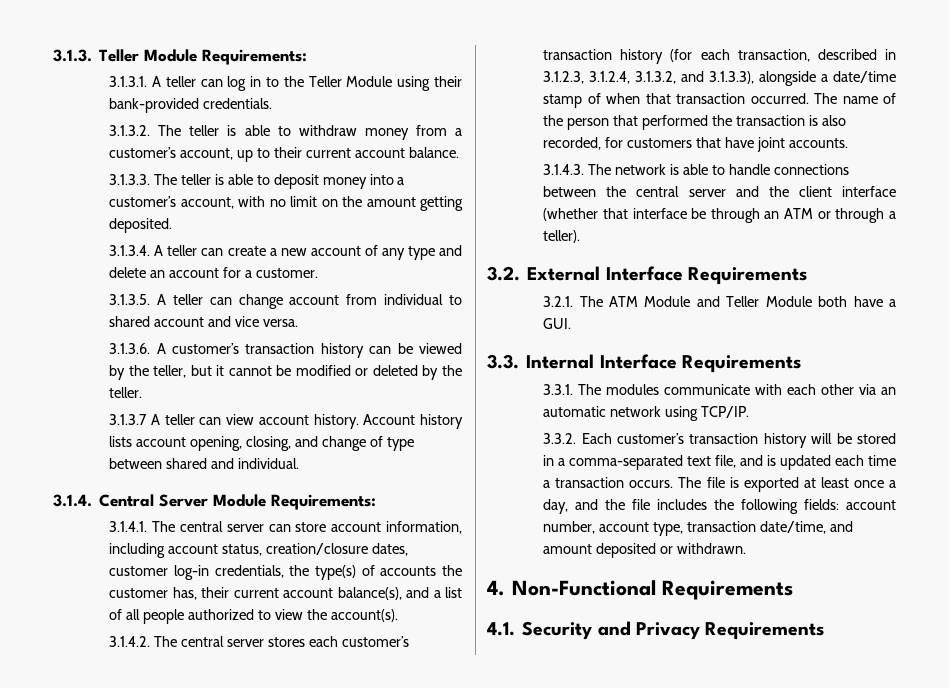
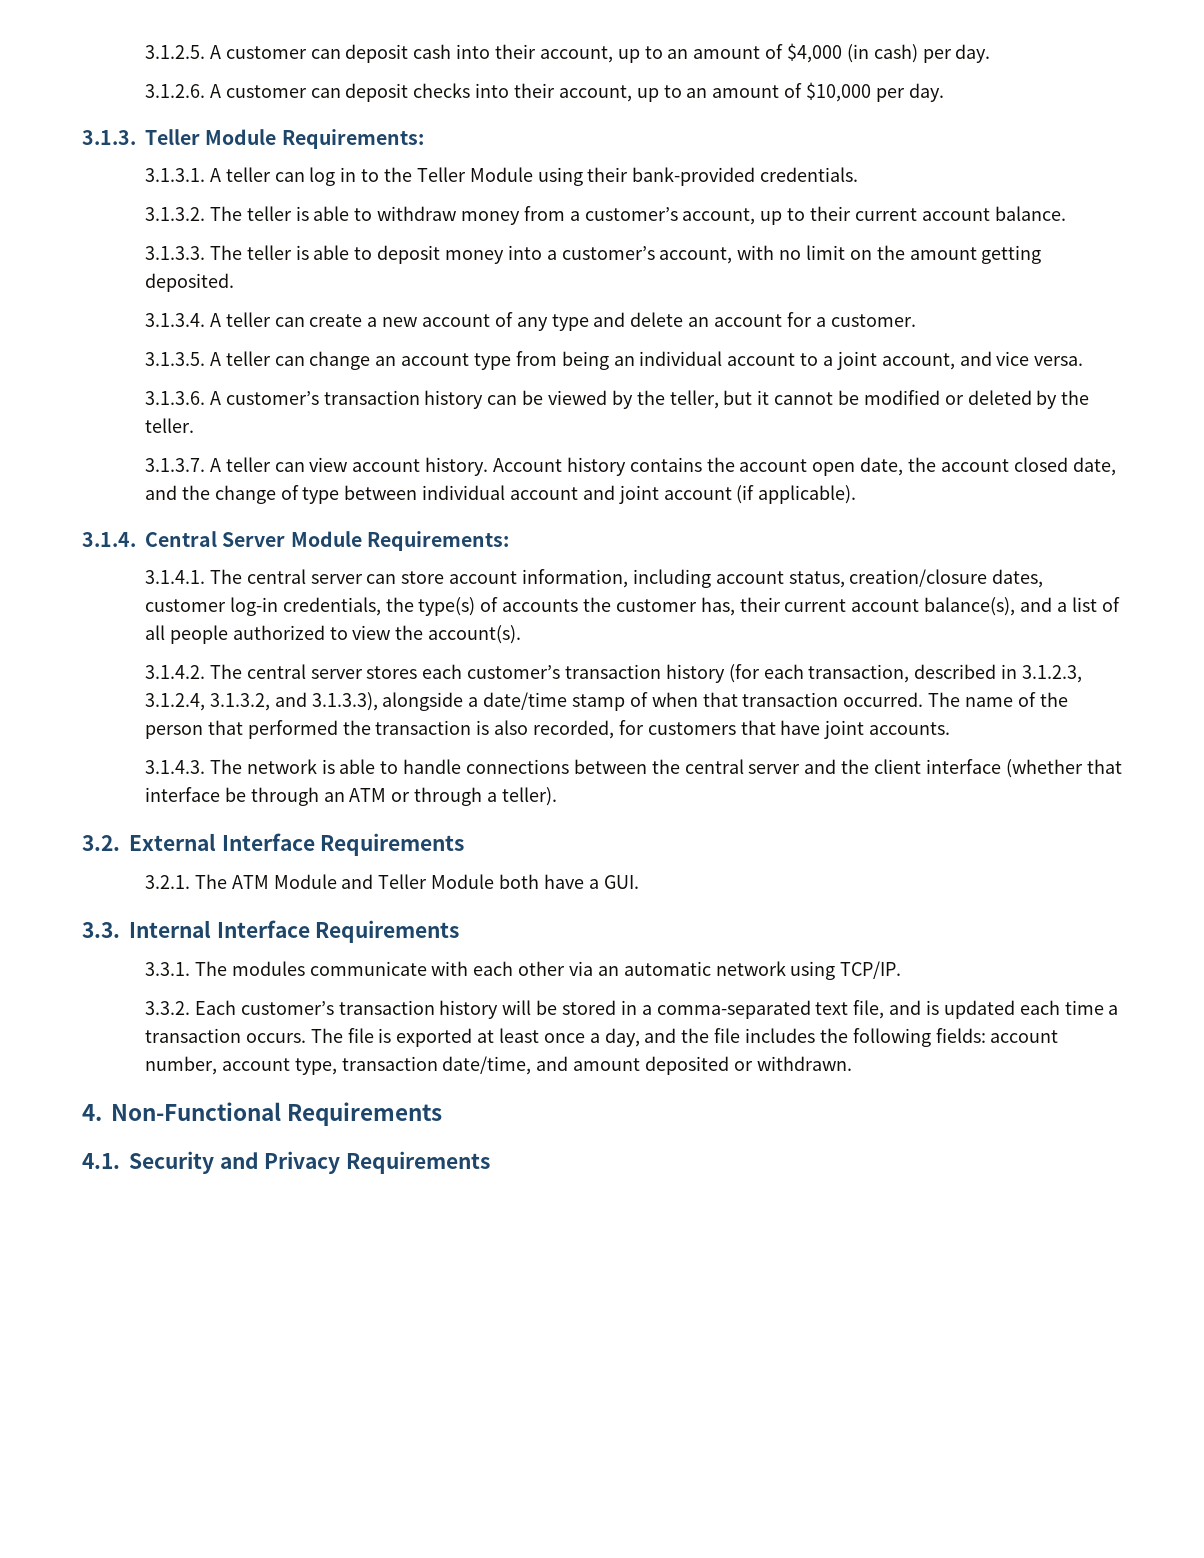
(53, 55) none -> [144,43,991,63] [144,82,944,102] 3.1.2.5. A customer can deposit cash into their account, up to an amount of $4,000 (in cash) per day. // 3.1.2.6. A customer can deposit checks into their account, up to an amount of $10,000 per day. //
[289,294,462,305] [109,316,205,327] account from individual to shared account -> [375,351,955,370] an account type from being an individual account to a joint account,
[109,414,148,425] 3.1.3.7 -> [144,458,205,472] 3.1.3.7.
[109,436,414,451] [109,458,299,469] lists account opening, closing, and change of type between shared and individual. -> [629,457,1116,476] [144,485,857,504] contains the account open date, the account closed date, and the change of type between individual account and joint account (if applicable).

